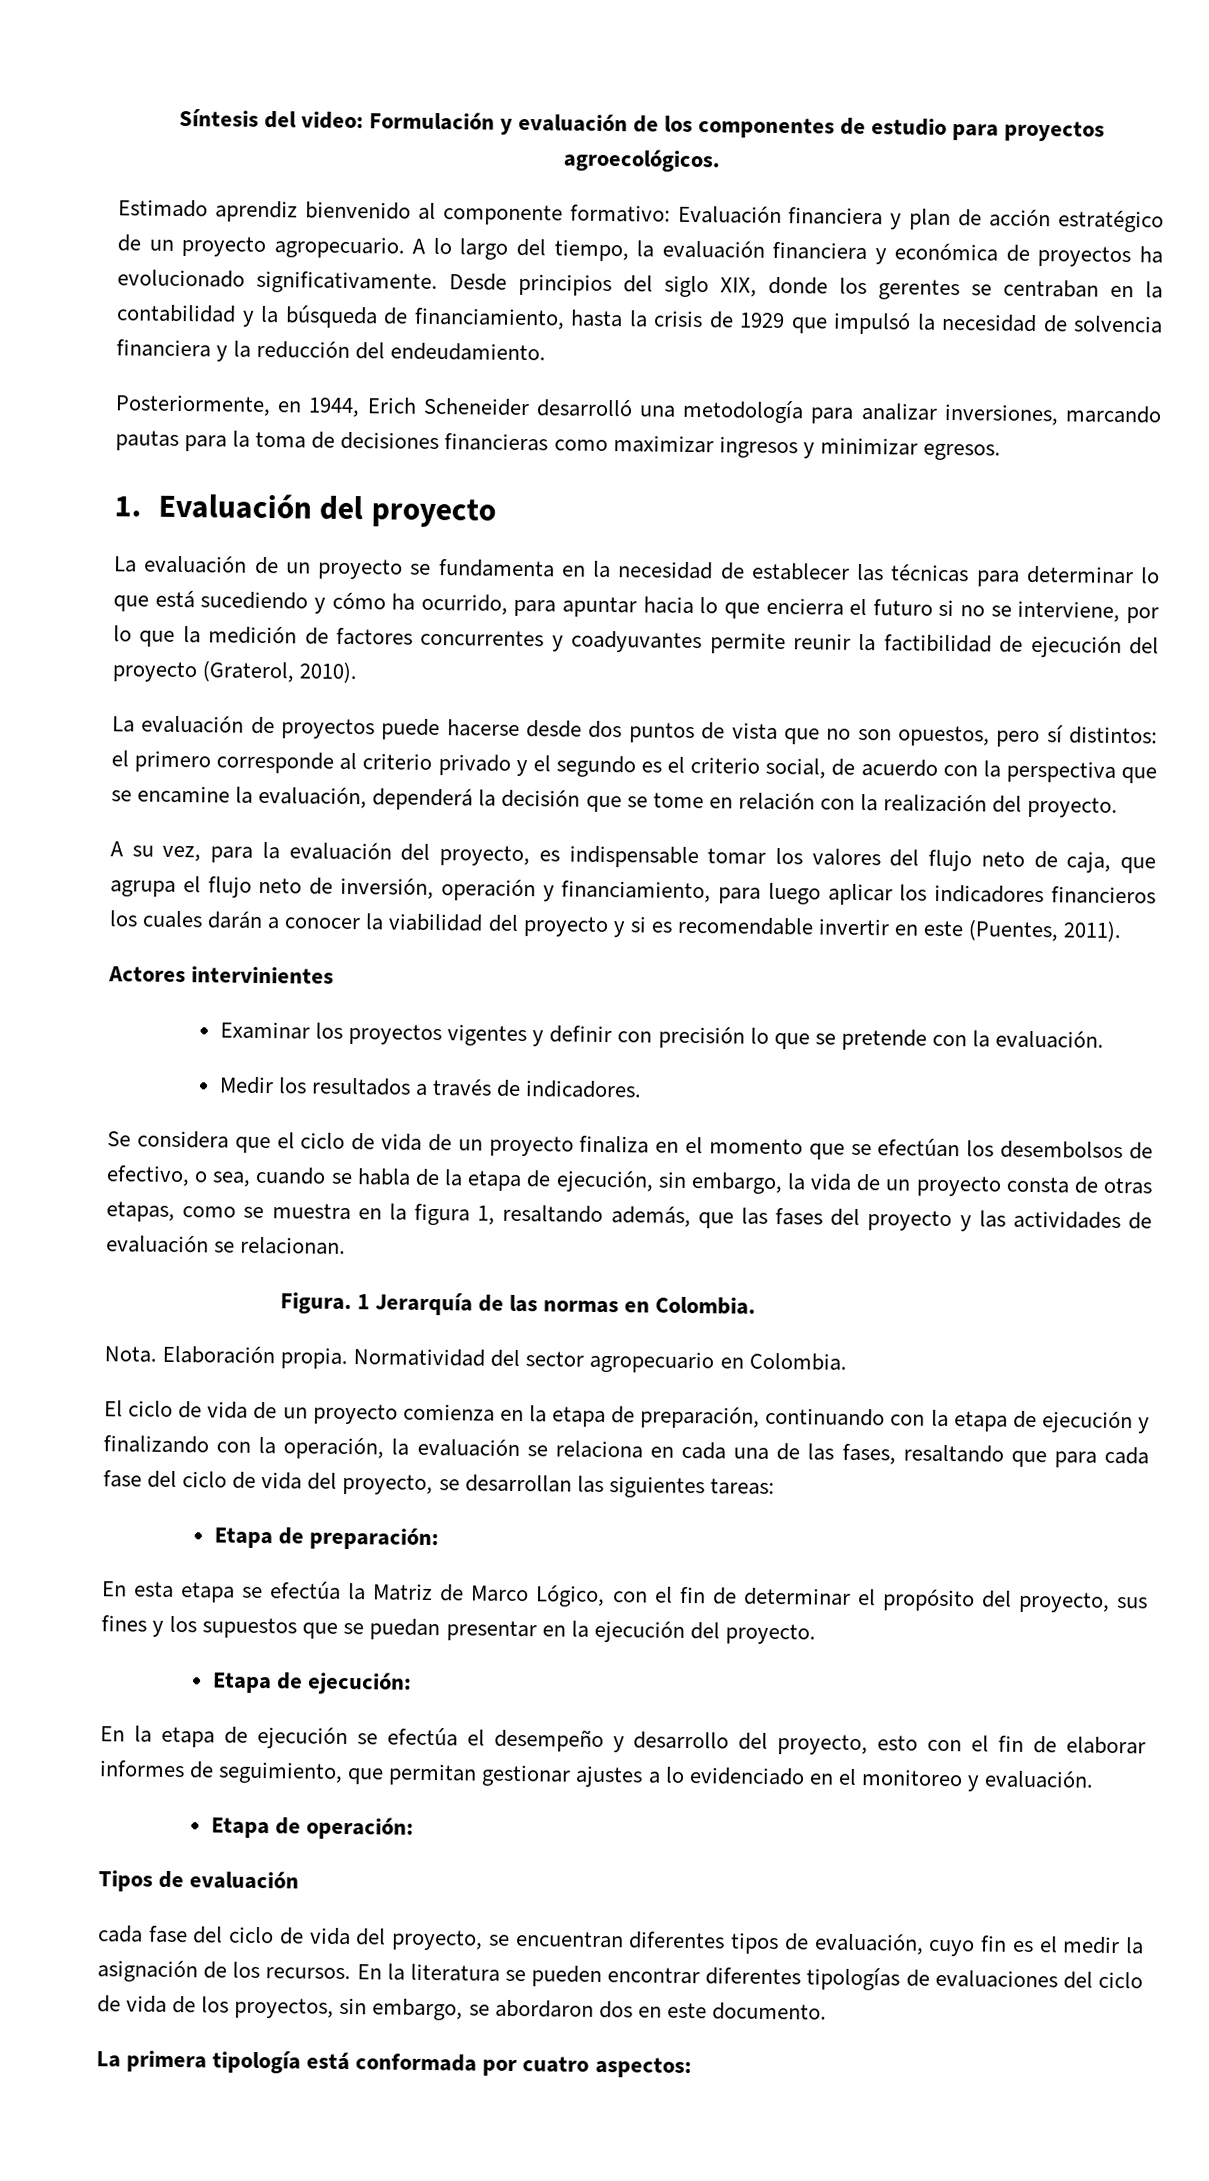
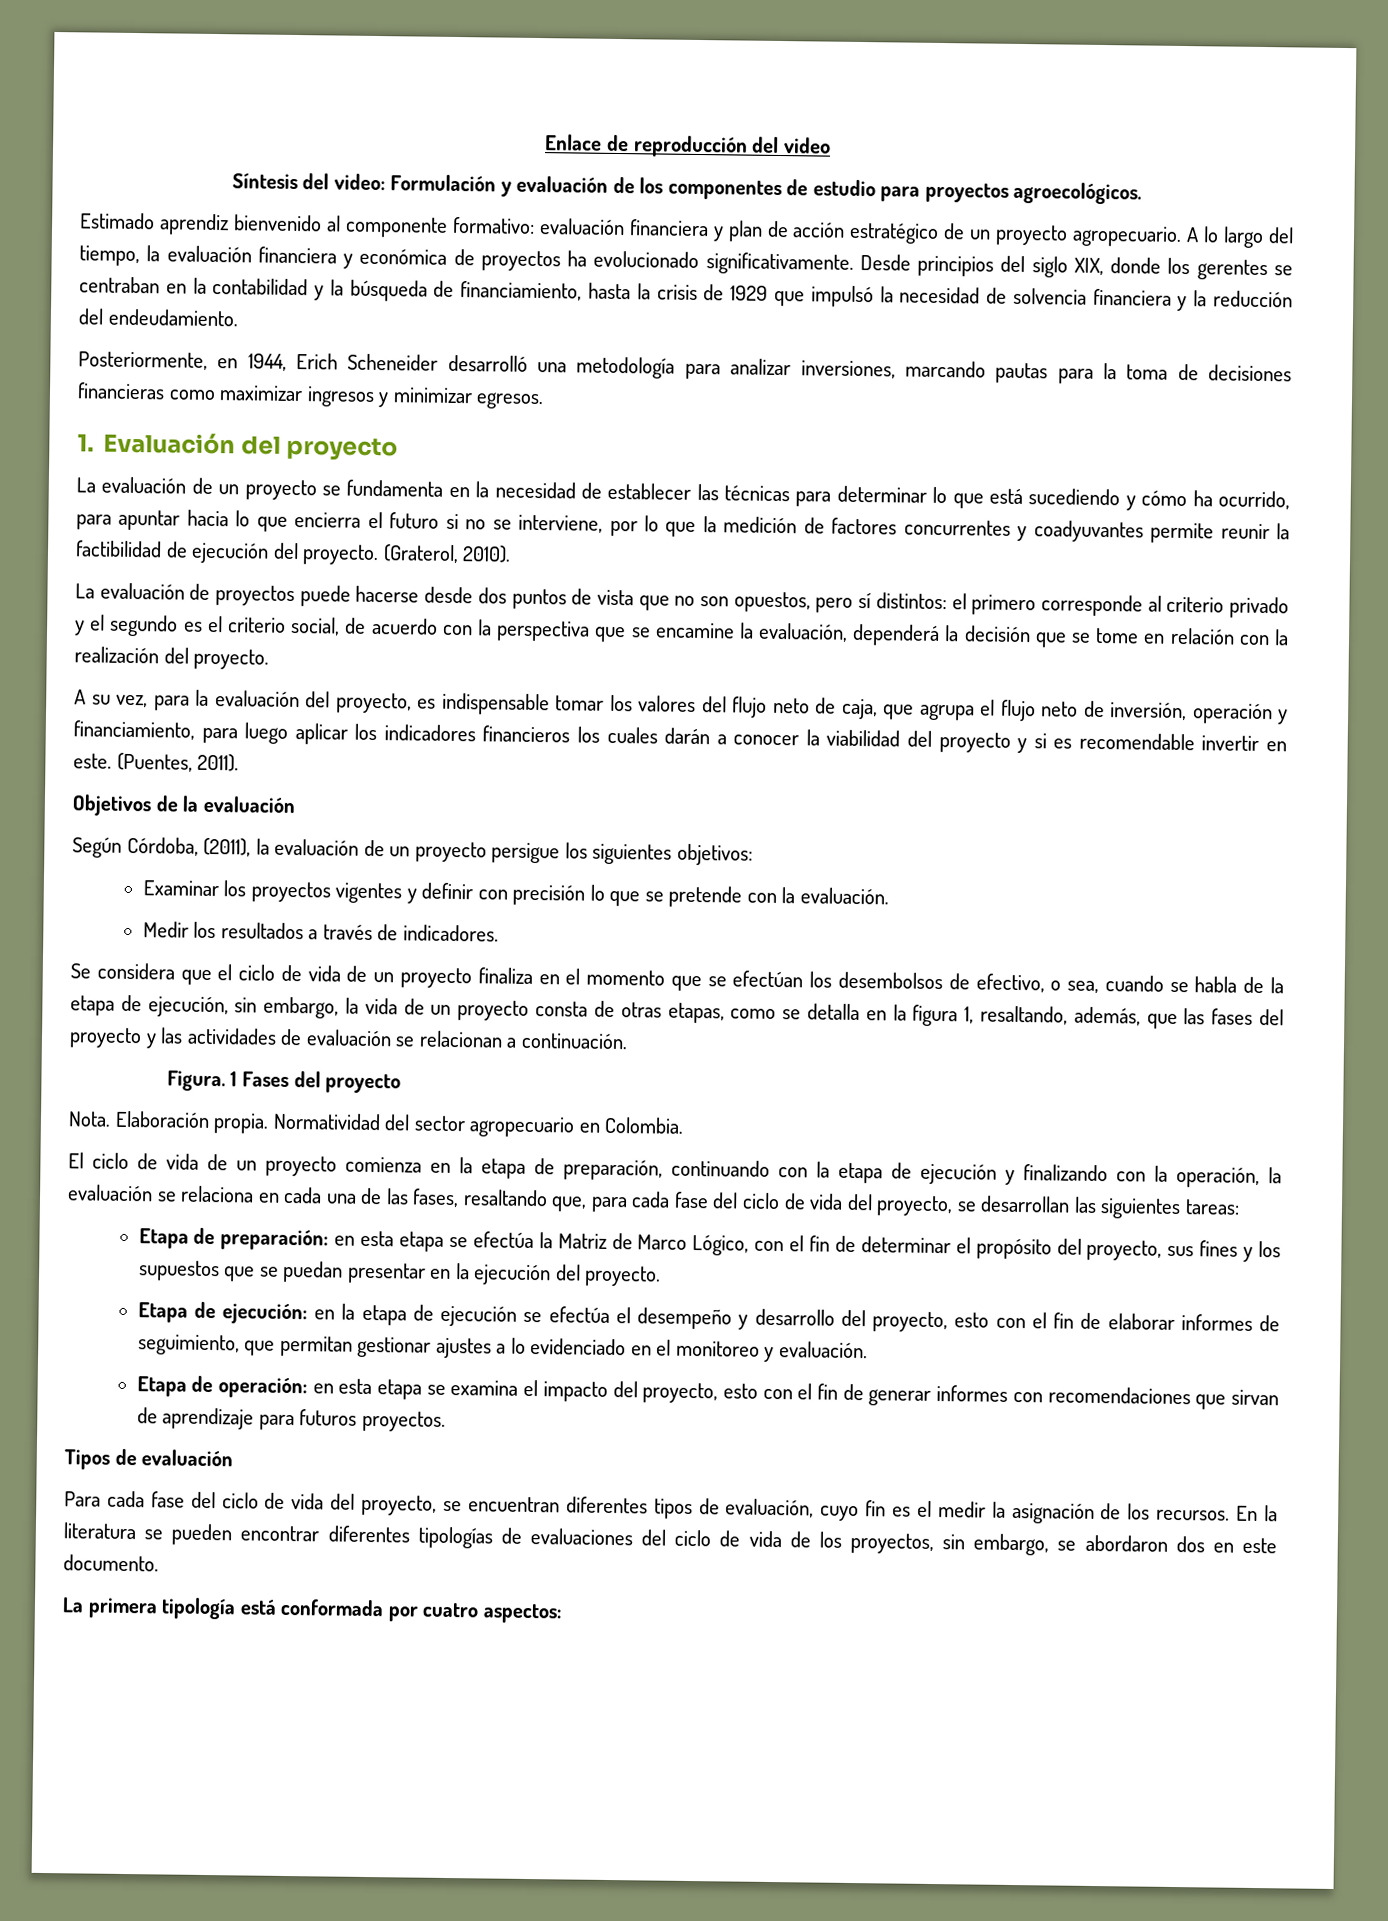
(178, 117) none -> [545,134,831,158] Enlace de reproducción del video //
[677,204,782,225] Evaluación -> [538,218,625,236] evaluación
[112,661,197,683] proyecto -> [302,544,380,566] proyecto.
[923,920,965,937] este -> [73,753,112,769] este.
[108,966,335,984] Actores intervinientes -> [72,794,295,817] [72,836,753,866] Objetivos de la evaluación // Según Córdoba, (2011), la evaluación de un proyecto persigue los siguientes objetivos:
[271,1203,351,1221] muestra -> [806,1003,860,1021] detalla
[502,1204,604,1223] resaltando -> [979,1005,1068,1025] resaltando,
[240,1236,347,1255] relacionan. -> [418,1030,628,1050] relacionan a continuación.
[374,1292,757,1316] Jerarquía de las normas en Colombia. -> [241,1071,402,1094] Fases del proyecto
[1010,1450,1047,1468] que -> [551,1196,588,1212] que,
[102,1581,127,1597] // En -> [334,1235,356,1246] en
[100,1726,125,1742] // En -> [314,1309,336,1320] en
(415, 1828) none -> [312,1378,1279,1410] [136,1407,446,1432] en esta etapa se examina el impacto del proyecto, esto con el fin de generar informes con recomendaciones que sirvan de aprendizaje para futuros proyectos.
(300, 1880) none -> [64,1491,101,1507] Para

